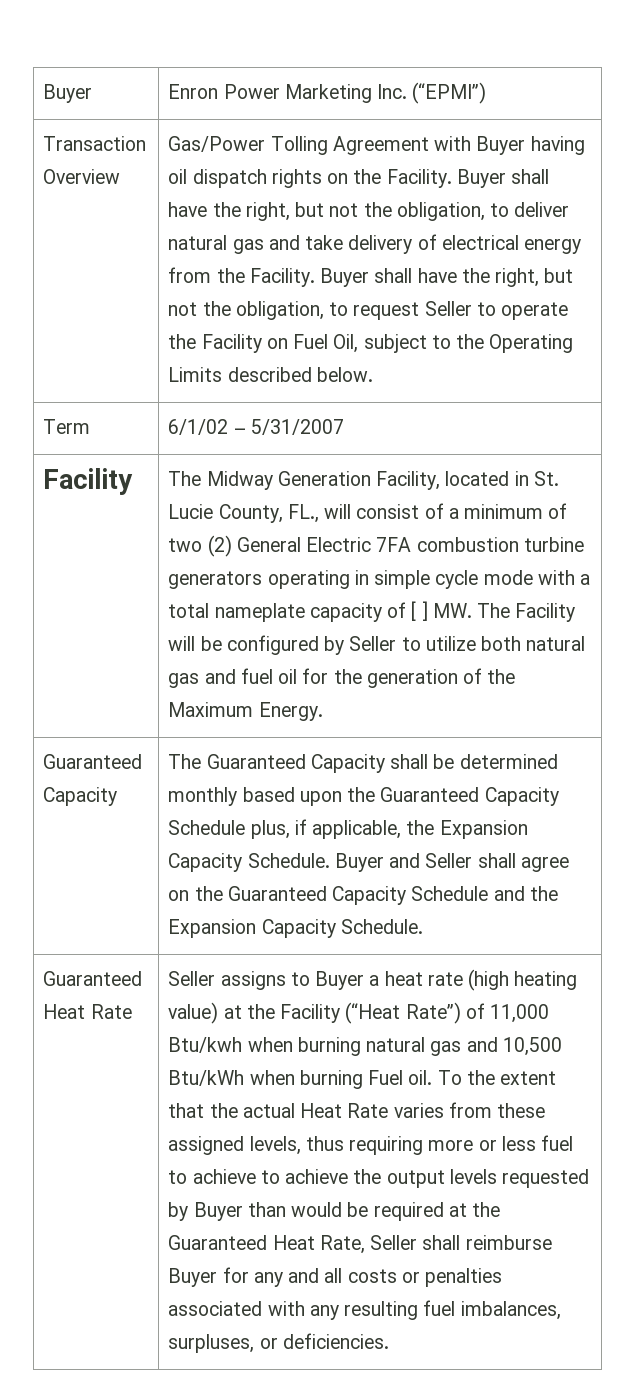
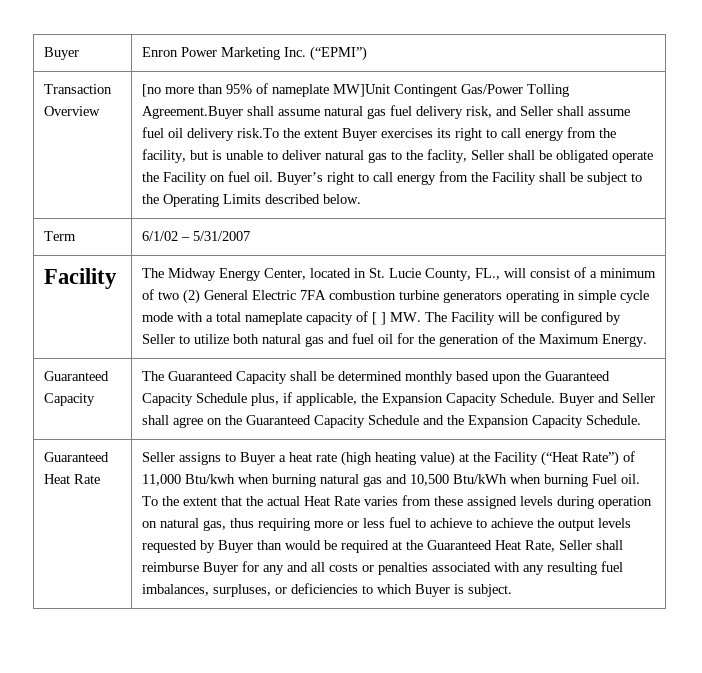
[168,136,585,155] [168,169,550,188] [168,202,570,221] [168,234,582,254] [168,267,574,287] [168,301,569,320] [168,334,359,353] Gas/Power Tolling Agreement with Buyer having oil dispatch rights on the Facility. Buyer shall have the right, but not the obligation, to deliver natural gas and take delivery of electrical energy from the Facility. Buyer shall have the right, but not the obligation, to request Seller to operate the Facility on Fuel Oil, -> [141,83,569,97] [141,105,630,119] [141,127,616,141] [141,149,653,163] [141,171,583,185] [no more than 95% of nameplate MW]Unit Contingent Gas/Power Tolling Agreement.Buyer shall assume natural gas fuel delivery risk, and Seller shall assume fuel oil delivery risk.To the extent Buyer exercises its right to call energy from the facility, but is unable to deliver natural gas to the faclity, Seller shall be obligated operate the Facility on fuel oil. Buyer’s right to call energy from the Facility shall be
[277,471,441,490] Generation Facility, -> [218,268,306,281] Energy Center,
[249,1136,301,1155] levels, -> [519,496,652,509] [141,518,226,531] levels during operation on natural gas,
[282,1333,389,1349] deficiencies. -> [290,583,512,597] deficiencies to which Buyer is subject.

